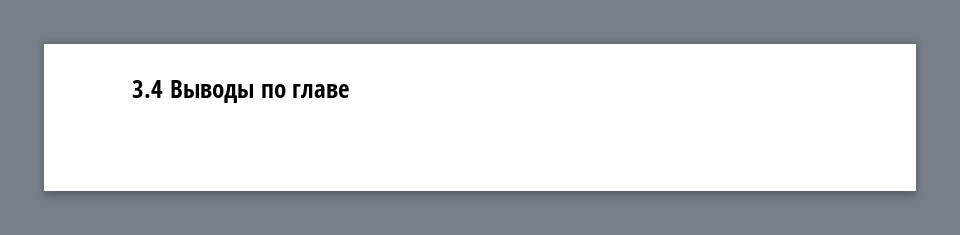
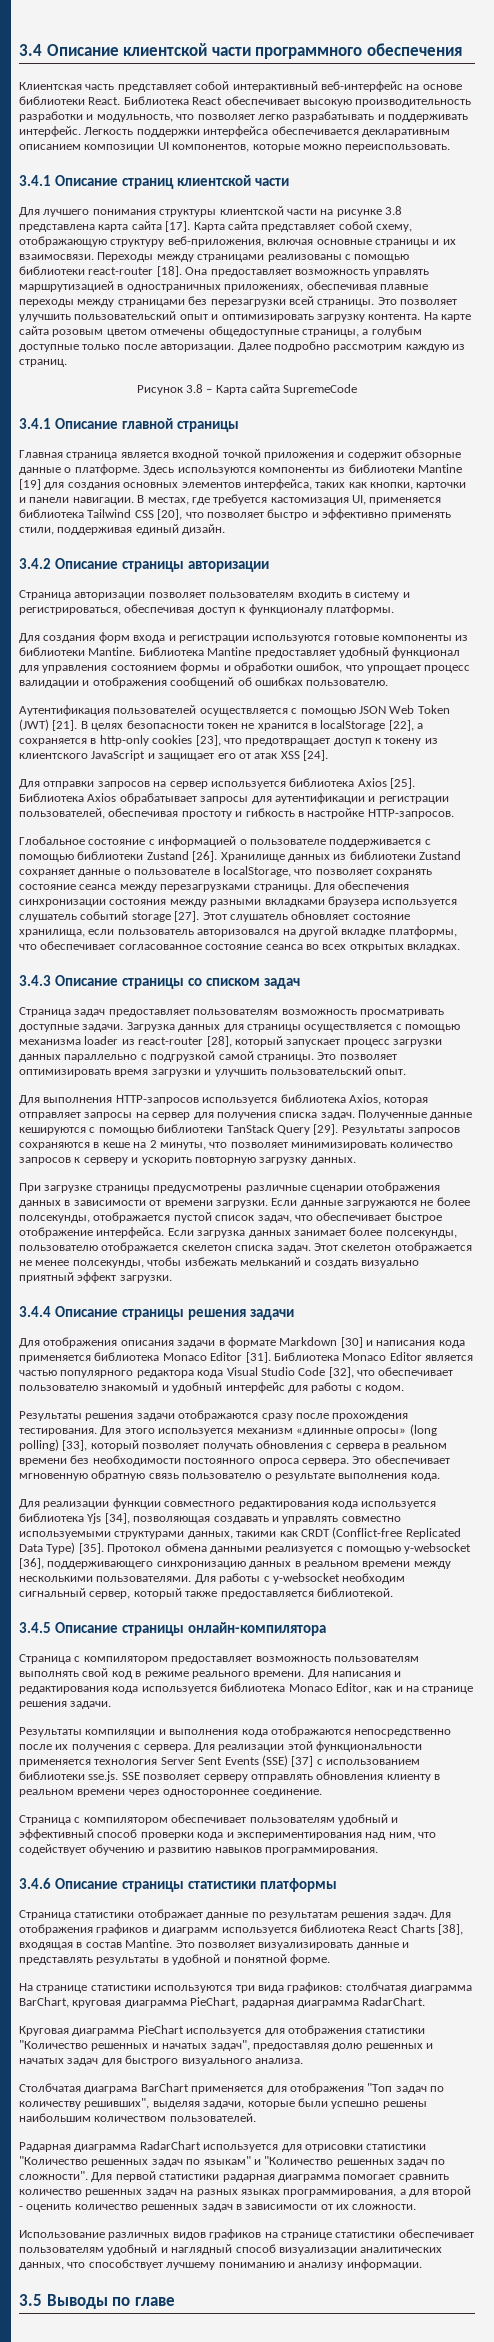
(163, 89) none -> [46,43,462,59] [19,81,462,92] [19,96,472,107] [19,111,468,122] [19,126,450,137] [19,142,451,152] [19,175,289,189] [19,206,402,217] [19,221,412,232] [19,236,456,247] [19,252,410,262] [19,266,430,277] [19,281,428,292] [19,296,457,307] [19,311,471,322] [19,326,422,337] [19,341,465,352] [19,359,67,367] [136,384,358,395] [19,418,239,432] [19,449,461,460] [19,464,462,475] [19,479,467,490] [19,494,442,505] [19,509,452,520] [19,524,226,535] [19,558,269,572] [19,590,410,600] [19,604,394,615] [19,632,469,643] [19,647,461,658] [19,662,471,673] [19,677,389,688] [19,705,450,716] [19,719,424,731] [19,735,438,746] [19,750,328,761] [19,778,415,789] [19,793,449,804] [19,808,454,819] [19,836,431,847] [19,851,461,862] [19,866,432,877] [19,881,410,892] [19,896,458,907] [19,911,410,922] [19,926,457,937] [19,941,460,952] [19,975,300,989] [19,1007,444,1017] [19,1022,460,1032] [19,1036,442,1047] [19,1051,397,1062] [19,1066,407,1077] [19,1094,429,1105] [19,1110,473,1120] [19,1124,460,1135] [19,1140,454,1150] [19,1157,356,1165] [19,1182,441,1193] [19,1197,470,1208] [19,1212,442,1223] [19,1227,457,1238] [19,1242,472,1253] [19,1257,419,1268] [19,1272,172,1283] [19,1306,294,1320] [19,1337,465,1348] [19,1352,473,1363] [19,1367,454,1378] [19,1382,404,1393] [19,1410,409,1421] [19,1424,437,1436] [19,1439,448,1451] [19,1455,450,1466] [19,1470,440,1481] [19,1498,437,1509] [19,1513,401,1524] [19,1527,461,1539] [19,1542,472,1554] [19,1558,451,1569] [19,1573,406,1584] [19,1588,393,1599] [19,1622,326,1636] [19,1654,419,1664] [19,1668,402,1679] [19,1683,474,1694] [19,1701,112,1709] [19,1726,452,1737] [19,1741,422,1752] [19,1755,420,1767] [19,1771,440,1782] [19,1789,322,1797] [19,1814,399,1825] [19,1829,436,1840] [19,1844,378,1855] [19,1878,337,1892] [19,1909,451,1920] [19,1924,463,1935] [19,1939,409,1950] [19,1954,331,1965] [19,1982,472,1993] [19,1997,426,2008] [19,2025,426,2036] [19,2040,433,2051] [19,2055,303,2066] [19,2083,444,2094] [19,2098,427,2109] [19,2113,256,2122] [19,2141,427,2152] [19,2156,446,2167] [19,2171,449,2182] [19,2186,472,2197] [19,2204,417,2212] [19,2229,474,2240] [19,2244,443,2255] [19,2259,422,2270] [19,2294,42,2306] Описание клиентской части программного обеспечения // Клиентская часть представляет собой интерактивный веб-интерфейс на основе библиотеки React. Библиотека React обеспечивает высокую производительность разработки и модульность, что позволяет легко разрабатывать и поддерживать интерфейс. Легкость поддержки интерфейса обеспечивается декларативным описанием композиции UI компонентов, которые можно переиспользовать. // 3.4.1 Описание страниц клиентской части // Для лучшего понимания структуры клиентской части на рисунке 3.8 представлена карта сайта [17]. Карта сайта представляет собой схему, отображающую структуру веб-приложения, включая основные страницы и их взаимосвязи. Переходы между страницами реализованы с помощью библиотеки react-router [18]. Она предоставляет возможность управлять маршрутизацией в одностраничных приложениях, обеспечивая плавные переходы между страницами без перезагрузки всей страницы. Это позволяет улучшить пользовательский опыт и оптимизировать загрузку контента. На карте сайта розовым цветом отмечены общедоступные страницы, а голубым доступные только после авторизации. Далее подробно рассмотрим каждую из страниц. // Рисунок 3.8 – Карта сайта SupremeCode // 3.4.1 Описание главной страницы // Главная страница является входной точкой приложения и содержит обзорные данные о платформе. Здесь используются компоненты из библиотеки Mantine [19] для создания основных элементов интерфейса, таких как кнопки, карточки и панели навигации. В местах, где требуется кастомизация UI, применяется библиотека Tailwind CSS [20], что позволяет быстро и эффективно применять стили, поддерживая единый дизайн. // 3.4.2 Описание страницы авторизации // Страница авторизации позволяет пользователям входить в систему и регистрироваться, обеспечивая доступ к функционалу платформы. // Для создания форм входа и регистрации используются готовые компоненты из библиотеки Mantine. Библиотека Mantine предоставляет удобный функционал для управления состоянием формы и обработки ошибок, что упрощает процесс валидации и отображения сообщений об ошибках пользователю. // Аутентификация пользователей осуществляется с помощью JSON Web Token (JWT) [21]. В целях безопасности токен не хранится в localStorage [22], а сохраняется в http-only cookies [23], что предотвращает доступ к токену из клиентского JavaScript и защищает его от атак XSS [24]. // Для отправки запросов на сервер используется библиотека Axios [25]. Библиотека Axios обрабатывает запросы для аутентификации и регистрации пользователей, обеспечивая простоту и гибкость в настройке HTTP-запросов. // Глобальное состояние с информацией о пользователе поддерживается с помощью библиотеки Zustand [26]. Хранилище данных из библиотеки Zustand сохраняет данные о пользователе в localStorage, что позволяет сохранять состояние сеанса между перезагрузками страницы. Для обеспечения синхронизации состояния между разными вкладками браузера используется слушатель событий storage [27]. Этот слушатель обновляет состояние хранилища, если пользователь авторизовался на другой вкладке платформы, что обеспечивает согласованное состояние сеанса во всех открытых вкладках. // 3.4.3 Описание страницы со списком задач // Страница задач предоставляет пользователям возможность просматривать доступные задачи. Загрузка данных для страницы осуществляется с помощью механизма loader из react-router [28], который запускает процесс загрузки данных параллельно с подгрузкой самой страницы. Это позволяет оптимизировать время загрузки и улучшить пользовательский опыт. // Для выполнения HTTP-запросов используется библиотека Axios, которая отправляет запросы на сервер для получения списка задач. Полученные данные кешируются с помощью библиотеки TanStack Query [29]. Результаты запросов сохраняются в кеше на 2 минуты, что позволяет минимизировать количество запросов к серверу и ускорить повторную загрузку данных. // При загрузке страницы предусмотрены различные сценарии отображения данных в зависимости от времени загрузки. Если данные загружаются не более полсекунды, отображается пустой список задач, что обеспечивает быстрое отображение интерфейса. Если загрузка данных занимает более полсекунды, пользователю отображается скелетон списка задач. Этот скелетон отображается не менее полсекунды, чтобы избежать мельканий и создать визуально приятный эффект загрузки. // 3.4.4 Описание страницы решения задачи // Для отображения описания задачи в формате Markdown [30] и написания кода применяется библиотека Monaco Editor [31]. Библиотека Monaco Editor является частью популярного редактора кода Visual Studio Code [32], что обеспечивает пользователю знакомый и удобный интерфейс для работы с кодом. // Результаты решения задачи отображаются сразу после прохождения тестирования. Для этого используется механизм «длинные опросы» (long polling) [33], который позволяет получать обновления с сервера в реальном времени без необходимости постоянного опроса сервера. Это обеспечивает мгновенную обратную связь пользователю о результате выполнения кода. // Для реализации функции совместного редактирования кода используется библиотека Yjs [34], позволяющая создавать и управлять совместно используемыми структурами данных, такими как CRDT (Conflict-free Replicated Data Type) [35]. Протокол обмена данными реализуется с помощью y-websocket [36], поддерживающего синхронизацию данных в реальном времени между несколькими пользователями. Для работы с y-websocket необходим сигнальный сервер, который также предоставляется библиотекой. // 3.4.5 Описание страницы онлайн-компилятора // Страница с компилятором предоставляет возможность пользователям выполнять свой код в режиме реального времени. Для написания и редактирования кода используется библиотека Monaco Editor, как и на странице решения задачи. // Результаты компиляции и выполнения кода отображаются непосредственно после их получения с сервера. Для реализации этой функциональности применяется технология Server Sent Events (SSE) [37] с использованием библиотеки sse.js. SSE позволяет серверу отправлять обновления клиенту в реальном времени через одностороннее соединение. // Страница с компилятором обеспечивает пользователям удобный и эффективный способ проверки кода и экспериментирования над ним, что содействует обучению и развитию навыков программирования. // 3.4.6 Описание страницы статистики платформы // Страница статистики отображает данные по результатам решения задач. Для отображения графиков и диаграмм используется библиотека React Charts [38], входящая в состав Mantine. Это позволяет визуализировать данные и представлять результаты в удобной и понятной форме. // На странице статистики используются три вида графиков: столбчатая диаграмма BarChart, круговая диаграмма PieChart, радарная диаграмма RadarChart. // Круговая диаграмма PieChart используется для отображения статистики "Количество решенных и начатых задач", предоставляя долю решенных и начатых задач для быстрого визуального анализа. // Столбчатая диаграма BarChart применяется для отображения "Топ задач по количеству решивших", выделяя задачи, которые были успешно решены наибольшим количеством пользователей. // Радарная диаграмма RadarChart используется для отрисовки статистики "Количество решенных задач по языкам" и "Количество решенных задач по сложности". Для первой статистики радарная диаграмма помогает сравнить количество решенных задач на разных языках программирования, а для второй - оценить количество решенных задач в зависимости от их сложности. // Использование различных видов графиков на странице статистики обеспечивает пользователям удобный и наглядный способ визуализации аналитических данных, что способствует лучшему пониманию и анализу информации. // 3.5

